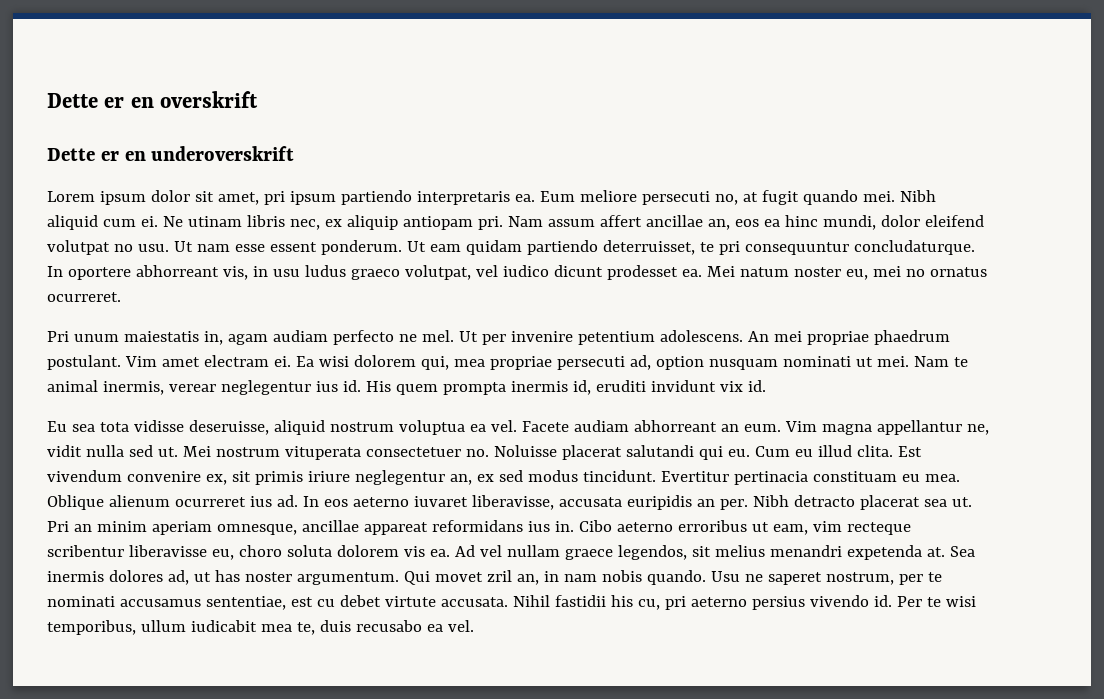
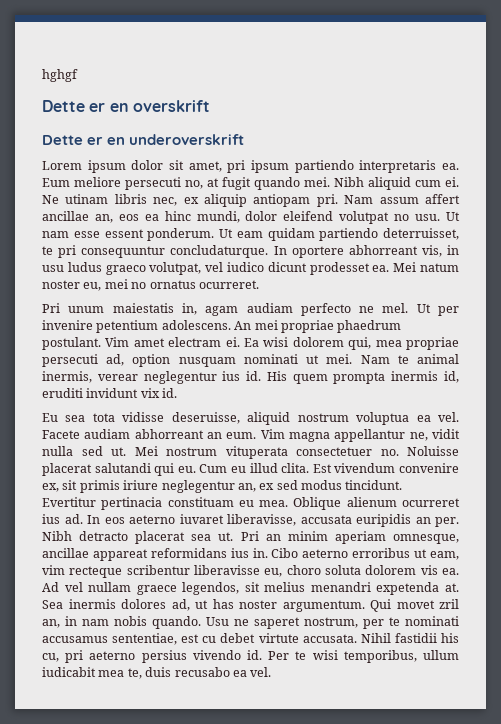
(47, 100) none -> [42,69,78,82] hghgf //

